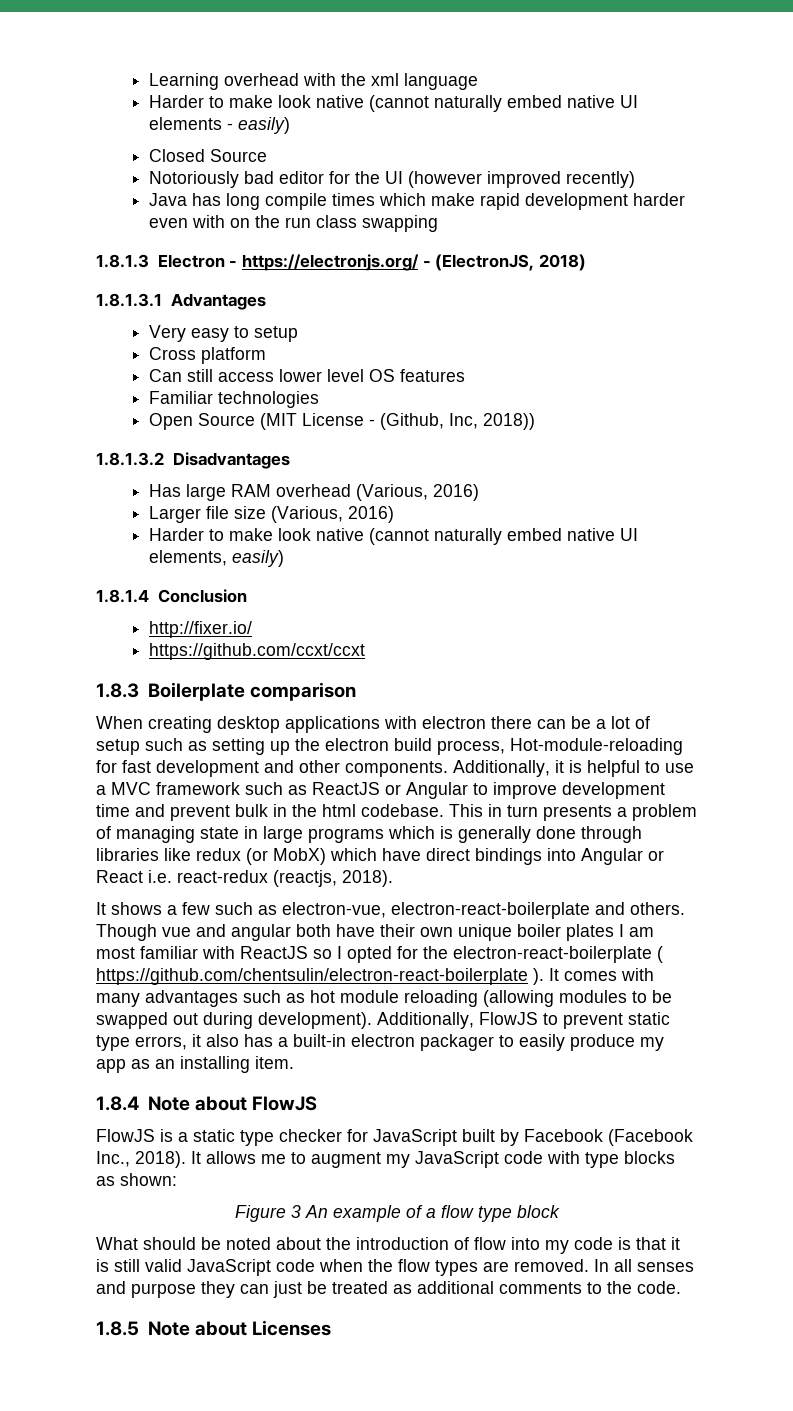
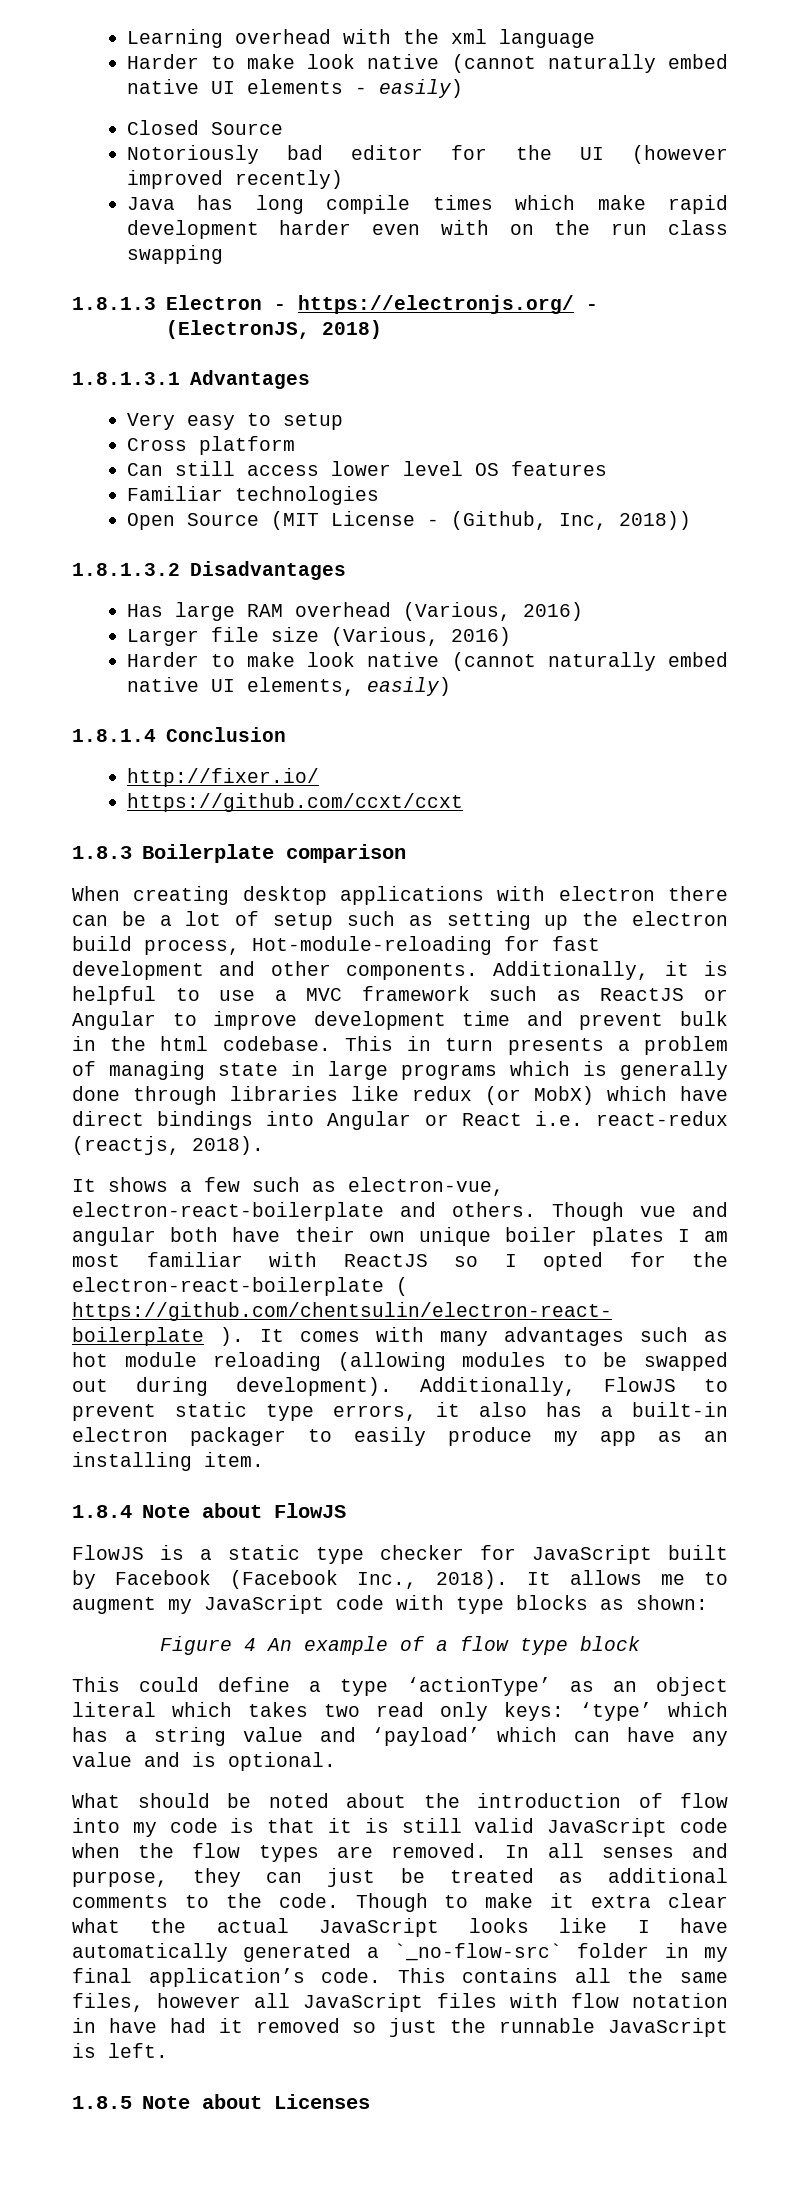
[290,1205,301,1218] 3 -> [244,1638,256,1651] 4
(560, 1211) none -> [72,1677,728,1696] [72,1702,728,1721] [72,1727,729,1746] [72,1752,336,1771] // This could define a type ‘actionType’ as an object literal which takes two read only keys: ‘type’ which has a string value and ‘payload’ which can have any value and is optional.
[131,1283,196,1298] purpose -> [72,1871,168,1887] purpose,
(681, 1287) none -> [355,1893,729,1912] [72,1918,728,1937] [72,1943,728,1962] [72,1968,728,1987] [72,1993,728,2012] [72,2018,729,2037] [72,2043,168,2058] Though to make it extra clear what the actual JavaScript looks like I have automatically generated a `_no-flow-src` folder in my final application’s code. This contains all the same files, however all JavaScript files with flow notation in have had it removed so just the runnable JavaScript is left.

